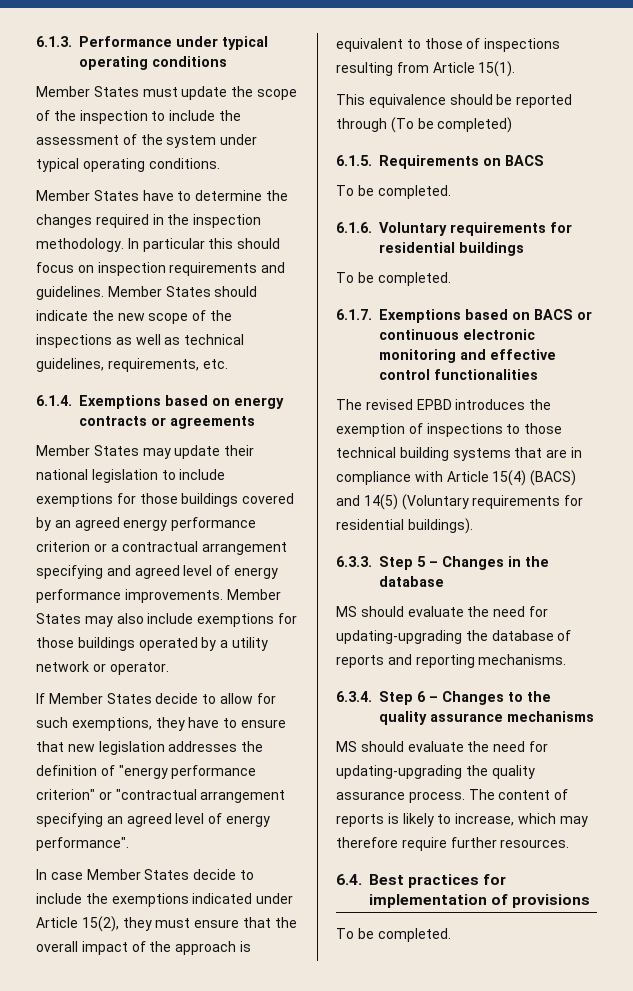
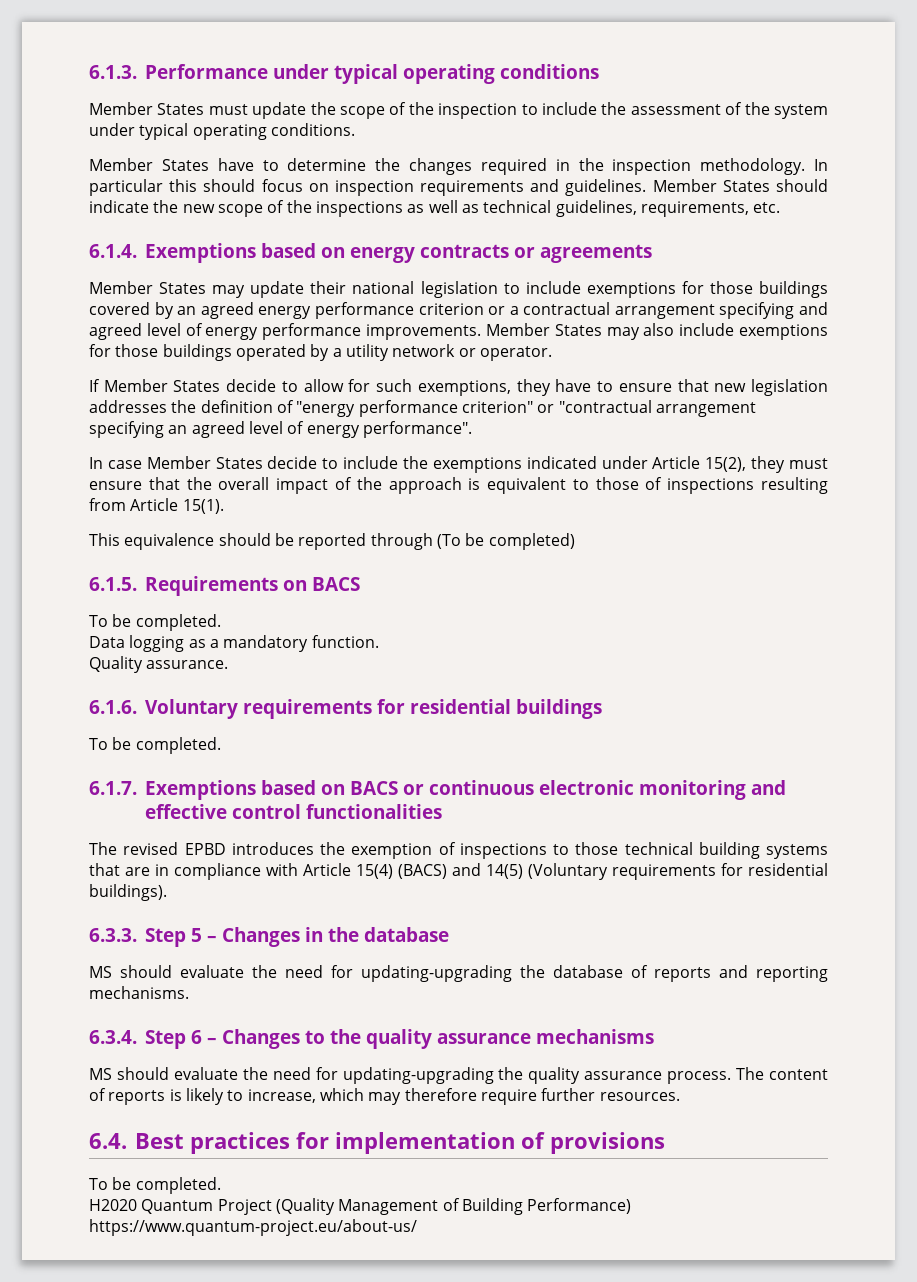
(451, 192) none -> [89,635,379,652] [89,656,229,673] // Data logging as a mandatory function. // Quality assurance.
(451, 935) none -> [89,1198,632,1215] [89,1219,417,1236] // H2020 Quantum Project (Quality Management of Building Performance) https://www.quantum-project.eu/about-us/

